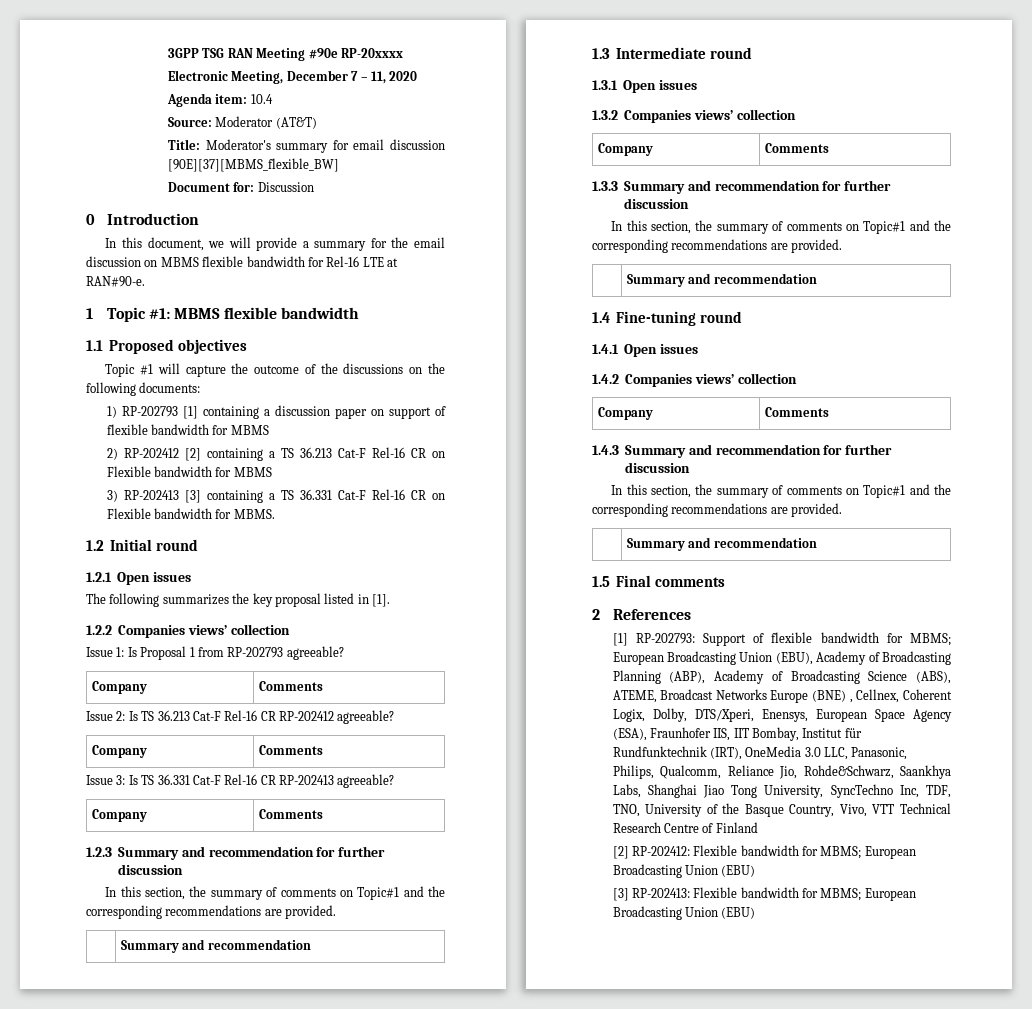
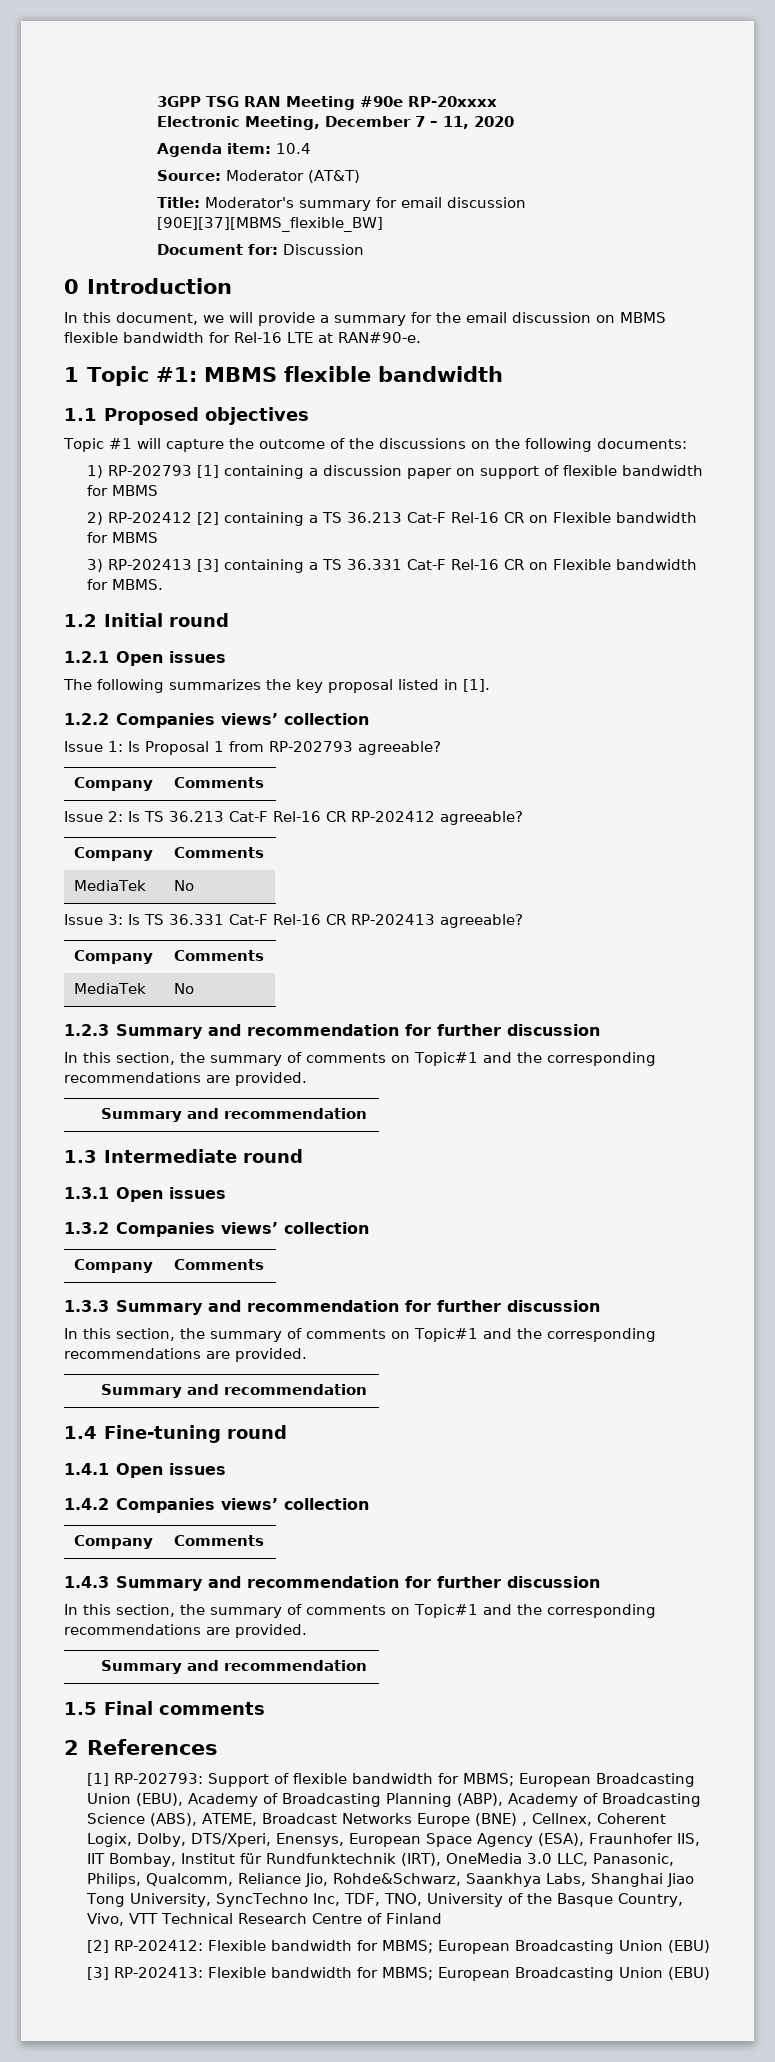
(324, 750) none -> [74,880,147,891] [174,880,195,891] // MediaTek | No
(324, 814) none -> [74,983,147,994] [174,983,195,994] // MediaTek | No

